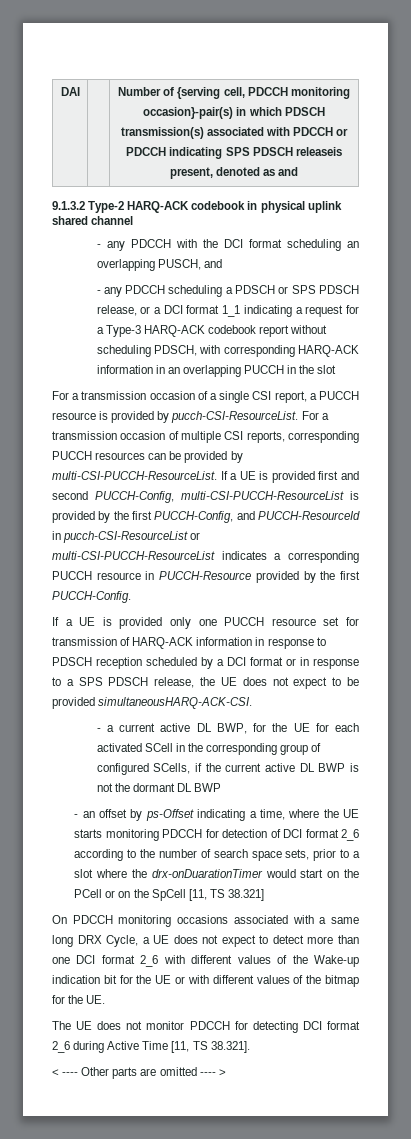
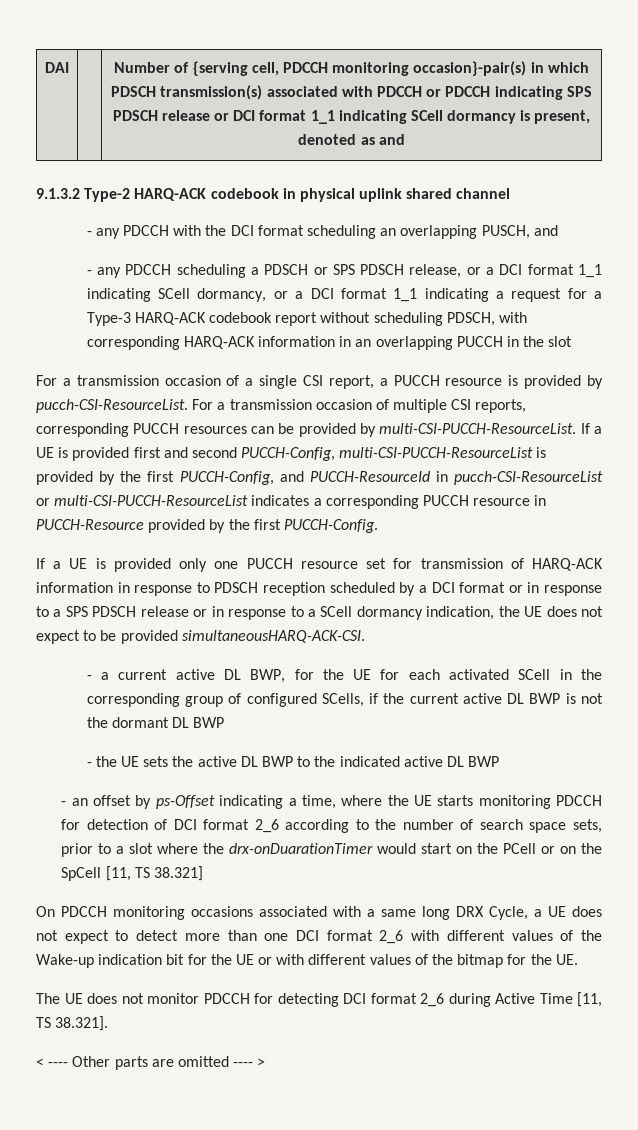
[295,147,342,156] releaseis -> [161,110,531,124] release or DCI format 1_1 indicating SCell dormancy is
(292, 311) none -> [158,288,489,302] SCell dormancy, or a DCI format 1_1 indicating
[154,677,195,688] release, -> [140,606,495,620] release or in response to a SCell dormancy indication,
(221, 787) none -> [86,756,500,767] // - the UE sets the active DL BWP to the indicated active DL BWP

